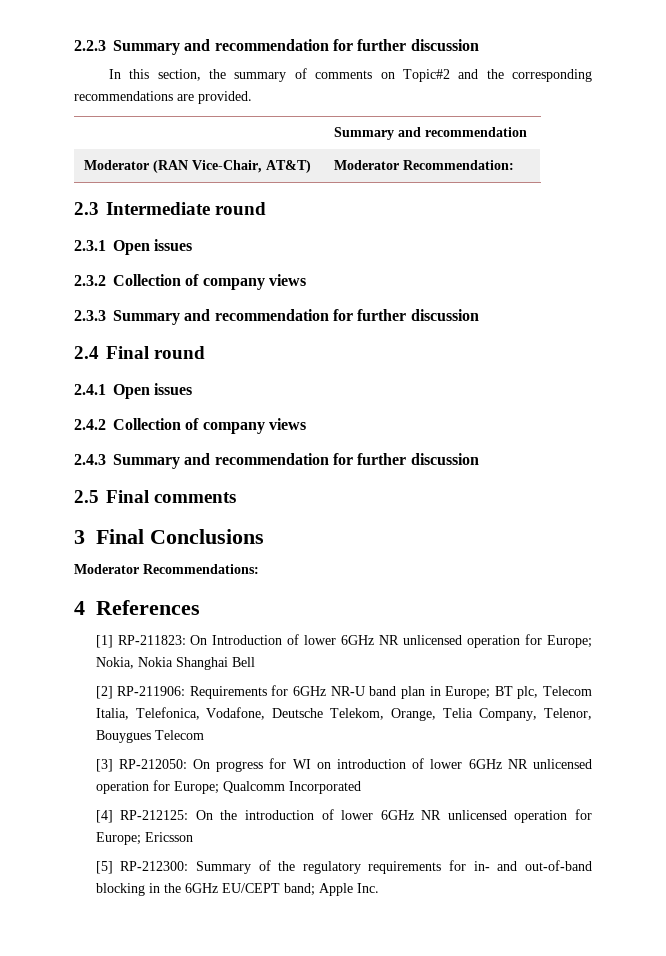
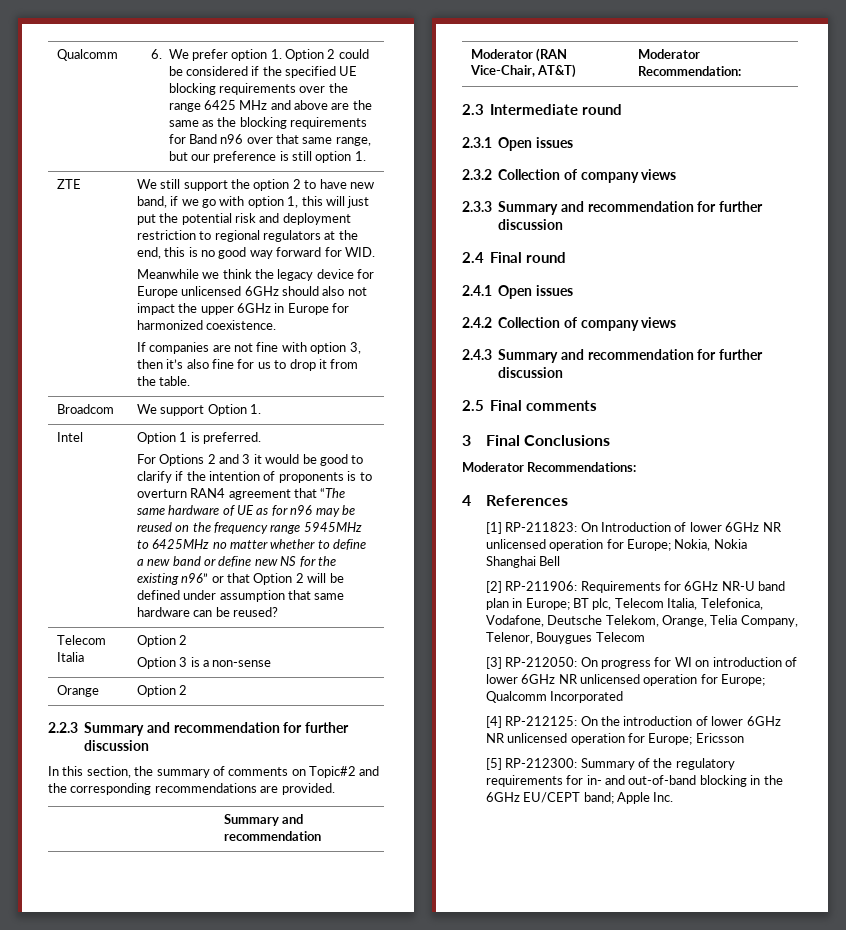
(74, 45) none -> [56,49,118,61] [151,49,369,61] [168,66,358,78] [168,83,348,95] [168,100,372,112] [168,117,368,129] [168,134,371,146] [168,151,366,163] [56,179,81,189] [136,179,374,191] [136,196,370,208] [136,213,351,225] [136,230,358,242] [136,247,375,259] [136,269,375,281] [136,286,367,298] [136,303,350,315] [136,320,277,330] [136,342,361,354] [136,359,359,371] [136,376,191,386] [56,404,114,414] [136,404,262,416] [56,432,83,442] [136,432,262,444] [136,454,364,466] [136,471,372,483] [136,488,346,500] [136,505,355,517] [136,522,362,534] [136,539,367,550] [136,556,336,567] [136,573,344,585] [136,590,345,602] [136,607,279,617] [56,635,106,645] [56,652,84,662] [136,635,188,647] [136,657,272,669] [56,685,99,697] [136,685,188,697] Qualcomm | 6. We prefer option 1. Option 2 could be considered if the specified UE blocking requirements over the range 6425 MHz and above are the same as the blocking requirements for Band n96 over that same range, but our preference is still option 1. // ZTE | We still support the option 2 to have new band, if we go with option 1, this will just put the potential risk and deployment restriction to regional regulators at the end, this is no good way forward for WID. // Meanwhile we think the legacy device for Europe unlicensed 6GHz should also not impact the upper 6GHz in Europe for harmonized coexistence. // If companies are not fine with option 3, then it’s also fine for us to drop it from the table. // Broadcom | We support Option 1. // Intel | Option 1 is preferred. // For Options 2 and 3 it would be good to clarify if the intention of proponents is to overturn RAN4 agreement that “The same hardware of UE as for n96 may be reused on the frequency range 5945MHz to 6425MHz no matter whether to define a new band or define new NS for the existing n96” or that Option 2 will be defined under assumption that same hardware can be reused? // Telecom Italia | Option 2 // Option 3 is a non-sense // Orange | Option 2 //

